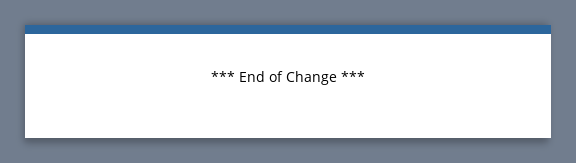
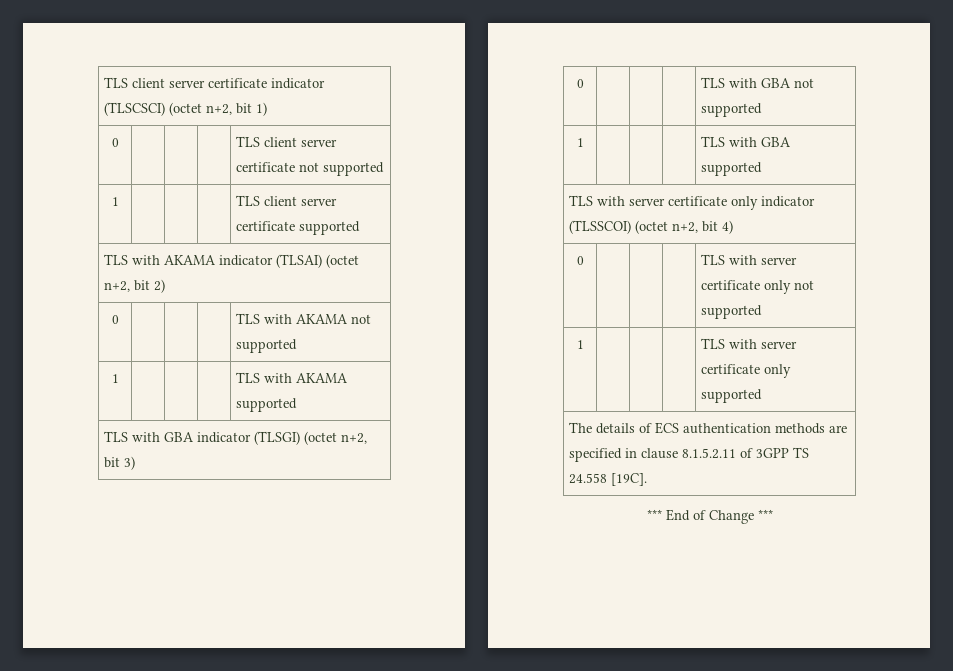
(211, 76) none -> [103,77,325,89] [103,102,267,116] [111,138,119,147] [235,136,337,147] [235,162,384,176] [111,197,119,206] [235,195,337,206] [235,221,360,235] [103,254,359,268] [103,279,165,293] [111,315,119,324] [235,313,371,324] [235,339,297,353] [111,374,119,383] [235,372,348,383] [235,398,297,412] [103,431,367,445] [103,456,135,470] [576,79,584,88] [700,77,814,88] [700,103,762,117] [576,138,584,147] [700,136,791,147] [700,162,762,176] [568,195,815,210] [568,220,733,234] [576,256,584,265] [700,254,797,265] [700,280,814,294] [700,305,762,319] [576,340,584,349] [700,338,797,349] [700,364,791,378] [700,389,762,403] [568,422,847,434] [568,447,809,462] [568,473,647,486] TLS client server certificate indicator (TLSCSCI) (octet n+2, bit 1) // 0 | | | | TLS client server certificate not supported // 1 | | | | TLS client server certificate supported // TLS with AKAMA indicator (TLSAI) (octet n+2, bit 2) // 0 | | | | TLS with AKAMA not supported // 1 | | | | TLS with AKAMA supported // TLS with GBA indicator (TLSGI) (octet n+2, bit 3) // 0 | | | | TLS with GBA not supported // 1 | | | | TLS with GBA supported // TLS with server certificate only indicator (TLSSCOI) (octet n+2, bit 4) // 0 | | | | TLS with server certificate only not supported // 1 | | | | TLS with server certificate only supported // The details of ECS authentication methods are specified in clause 8.1.5.2.11 of 3GPP TS 24.558 [19C]. //

